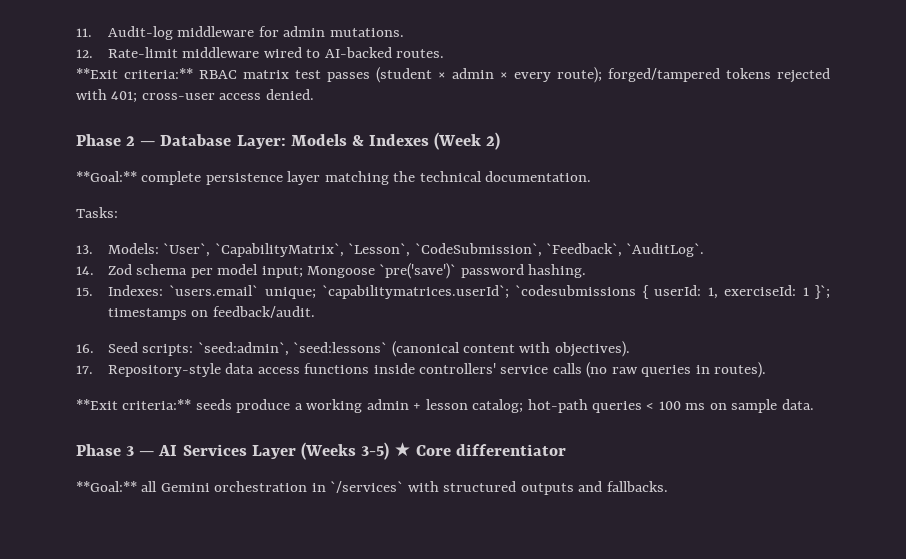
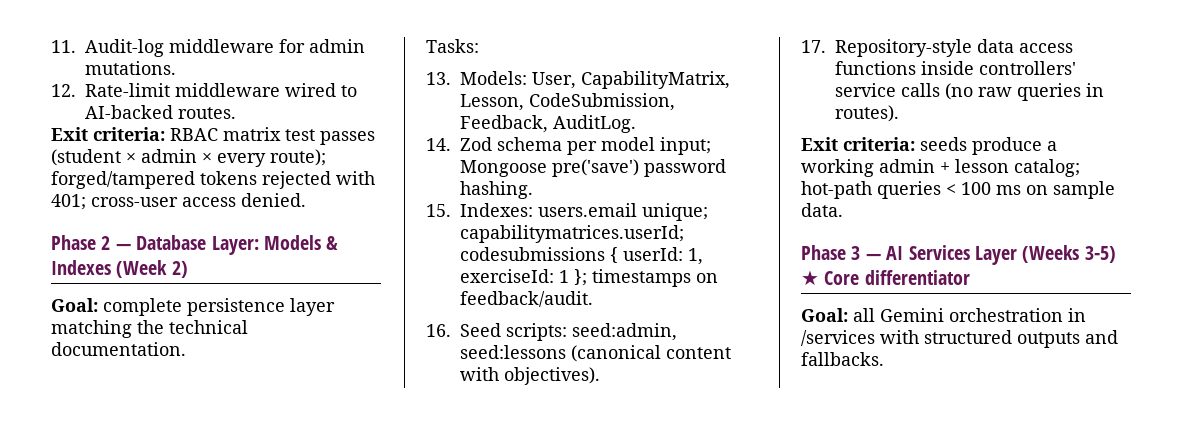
[76,68,193,79] **Exit criteria:** -> [51,127,165,141] Exit criteria:
[76,171,137,182] **Goal:** -> [51,298,98,312] Goal:
[163,243,705,257] `User`, `CapabilityMatrix`, `Lesson`, `CodeSubmission`, `Feedback`, `AuditLog`. -> [532,71,730,89] [460,93,675,111] [460,115,636,133] User, CapabilityMatrix, Lesson, CodeSubmission, Feedback, AuditLog.
[379,263,457,279] `pre('save')` -> [552,159,639,177] pre('save')
[169,285,637,299] `users.email` unique; `capabilitymatrices.userId`; `codesubmissions -> [538,203,708,221] [460,225,684,243] [460,247,605,261] users.email unique; capabilitymatrices.userId; codesubmissions
[815,285,830,299] }`; -> [574,269,587,286] };
[197,342,388,356] `seed:admin`, `seed:lessons` -> [572,323,677,341] [460,345,566,359] seed:admin, seed:lessons
[76,399,192,410] **Exit criteria:** -> [801,137,915,151] Exit criteria:
[76,481,137,492] **Goal:** -> [801,308,848,322] Goal:
[330,481,404,493] `/services` -> [801,330,875,346] /services

